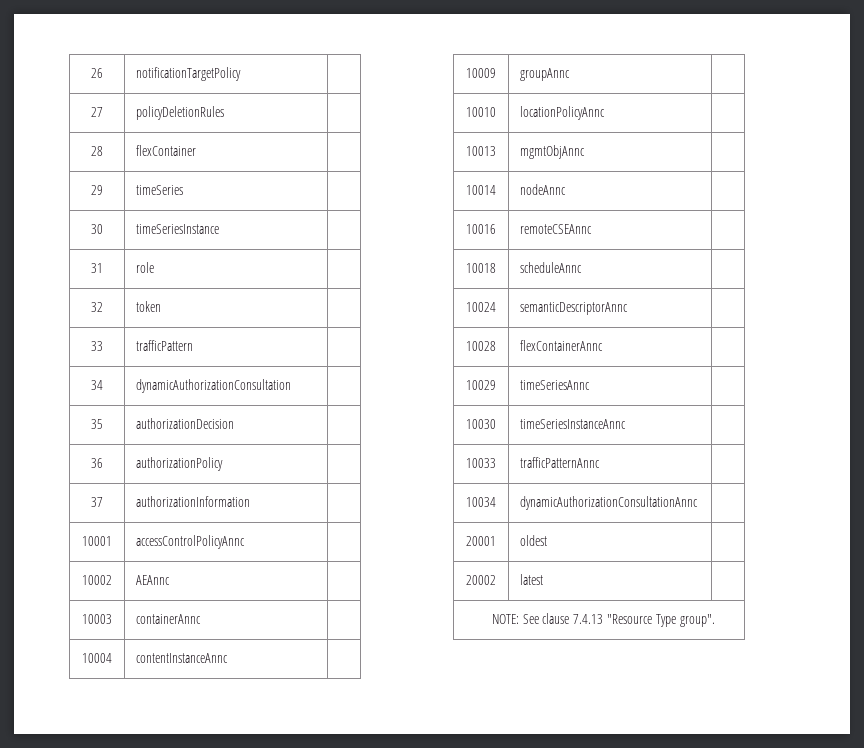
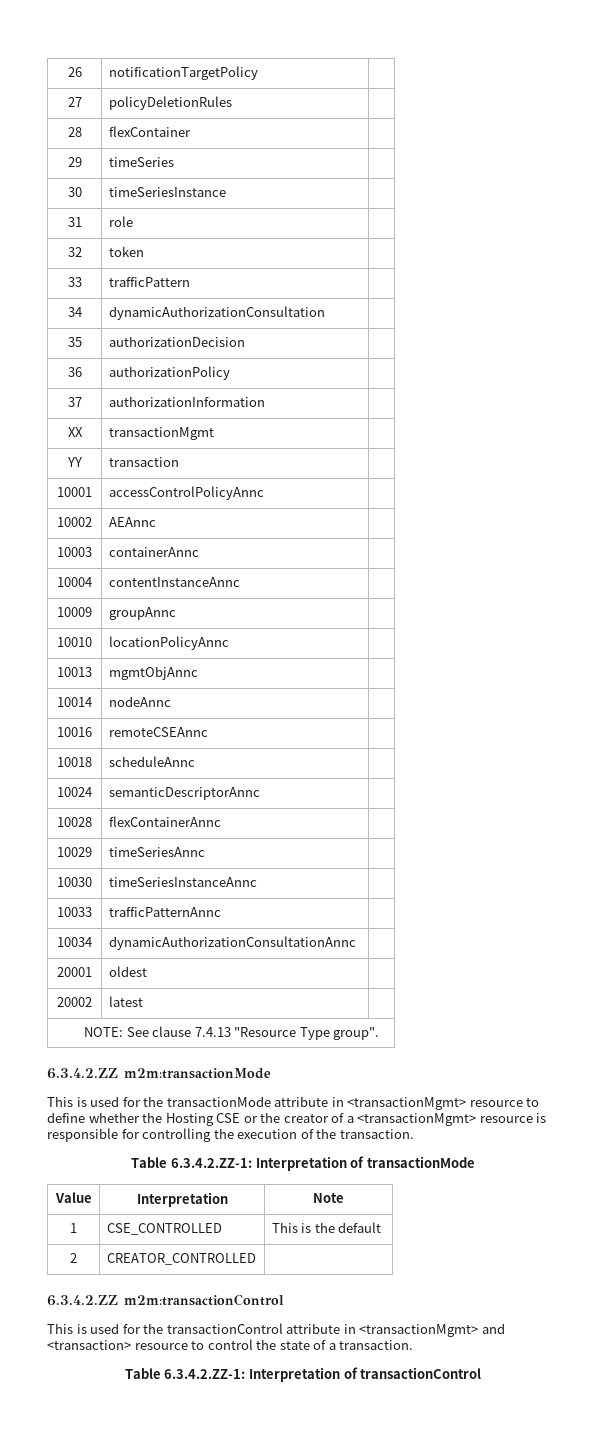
(251, 501) none -> [67,427,83,437] [108,427,214,440] [66,457,82,467] [108,457,179,467] // XX | transactionMgmt | // YY | transaction |
(715, 620) none -> [47,1068,271,1079] [47,1096,540,1110] [47,1112,547,1126] [47,1128,414,1142] [131,1156,475,1171] [54,1192,92,1203] [136,1192,228,1207] [313,1193,344,1203] [70,1223,77,1233] [106,1223,222,1235] [271,1222,382,1233] [70,1253,77,1263] [106,1253,256,1265] [47,1294,284,1306] [47,1323,505,1337] [47,1339,414,1350] [124,1367,482,1382] // 6.3.4.2.ZZ m2m:transactionMode // This is used for the transactionMode attribute in <transactionMgmt> resource to define whether the Hosting CSE or the creator of a <transactionMgmt> resource is responsible for controlling the execution of the transaction. // Table 6.3.4.2.ZZ-1: Interpretation of transactionMode // Value | Interpretation | Note // 1 | CSE_CONTROLLED | This is the default // 2 | CREATOR_CONTROLLED | // 6.3.4.2.ZZ m2m:transactionControl // This is used for the transactionControl attribute in <transactionMgmt> and <transaction> resource to control the state of a transaction. // Table 6.3.4.2.ZZ-1: Interpretation of transactionControl

